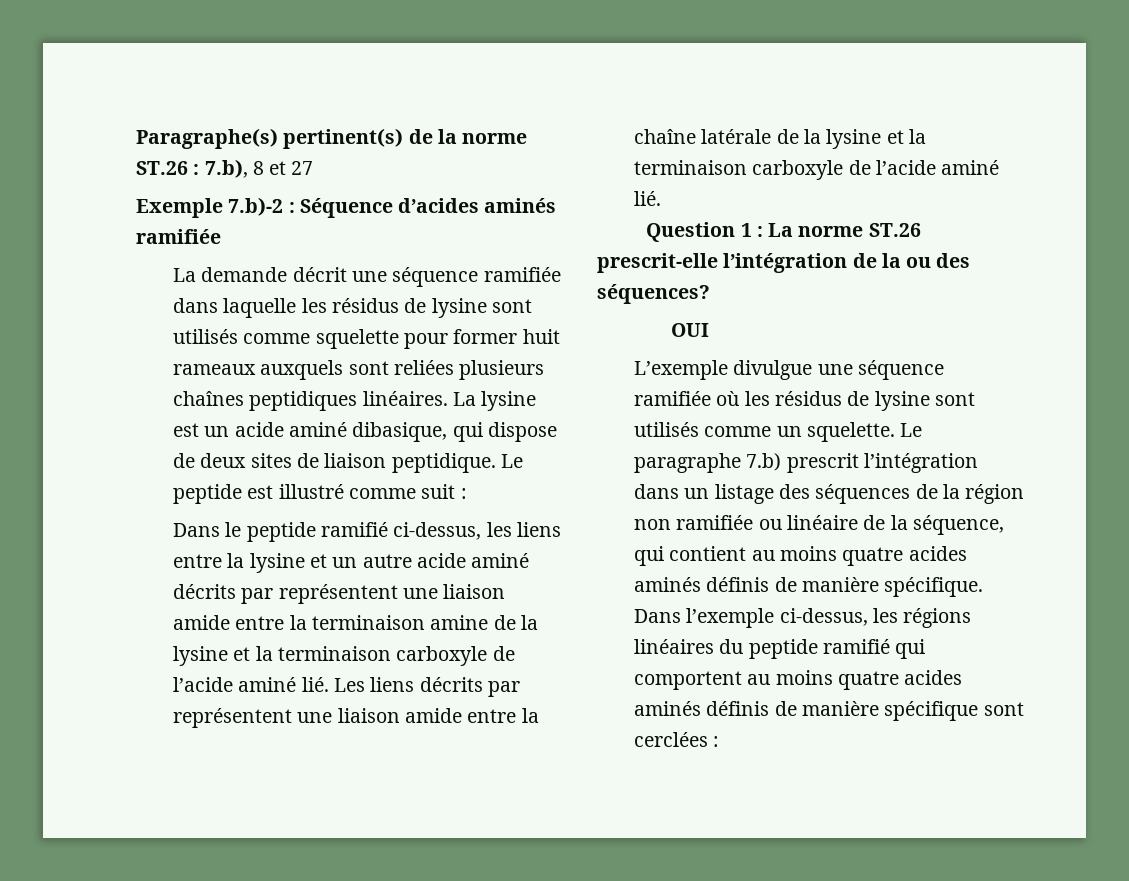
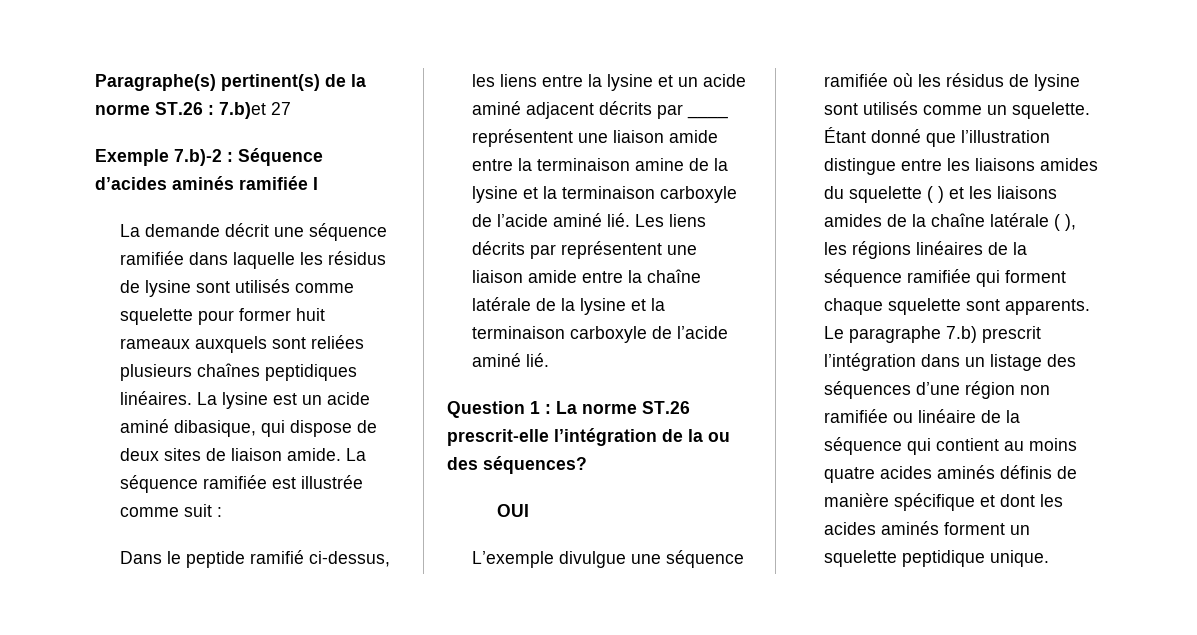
[204,159,287,178] 7.b), 8 et -> [219,102,266,119] 7.b)et
(221, 236) none -> [313,177,318,190] I
[391,453,523,473] [173,484,344,504] peptidique. Le peptide est illustré -> [287,448,367,461] [120,475,364,493] amide. La séquence ramifiée est illustrée
[362,553,530,568] [173,584,274,604] autre acide aminé décrits par -> [703,74,747,87] [472,101,729,119] acide aminé adjacent décrits par ____
(896, 432) none -> [824,127,1051,147] [824,158,1099,175] [824,186,1058,203] [824,213,1077,231] [824,241,1028,259] [824,269,1067,287] [824,298,1091,315] Étant donné que l’illustration distingue entre les liaisons amides du squelette ( ) et les liaisons amides de la chaîne latérale ( ), les régions linéaires de la séquence ramifiée qui forment chaque squelette sont apparents.
[915,484,960,499] de la -> [916,382,961,395] d’une
[912,515,1004,535] séquence, -> [824,437,903,455] séquence
[884,577,984,597] [634,608,972,628] [634,639,926,659] [634,670,963,690] [634,701,1024,721] [634,732,720,747] spécifique. Dans l’exemple ci-dessus, les régions linéaires du peptide ramifié qui comportent au moins quatre acides aminés définis de manière spécifique sont cerclées : -> [894,493,1064,511] [824,521,1031,535] [824,550,1050,567] spécifique et dont les acides aminés forment un squelette peptidique unique.

